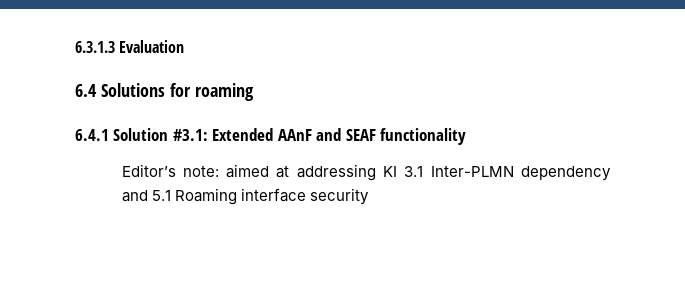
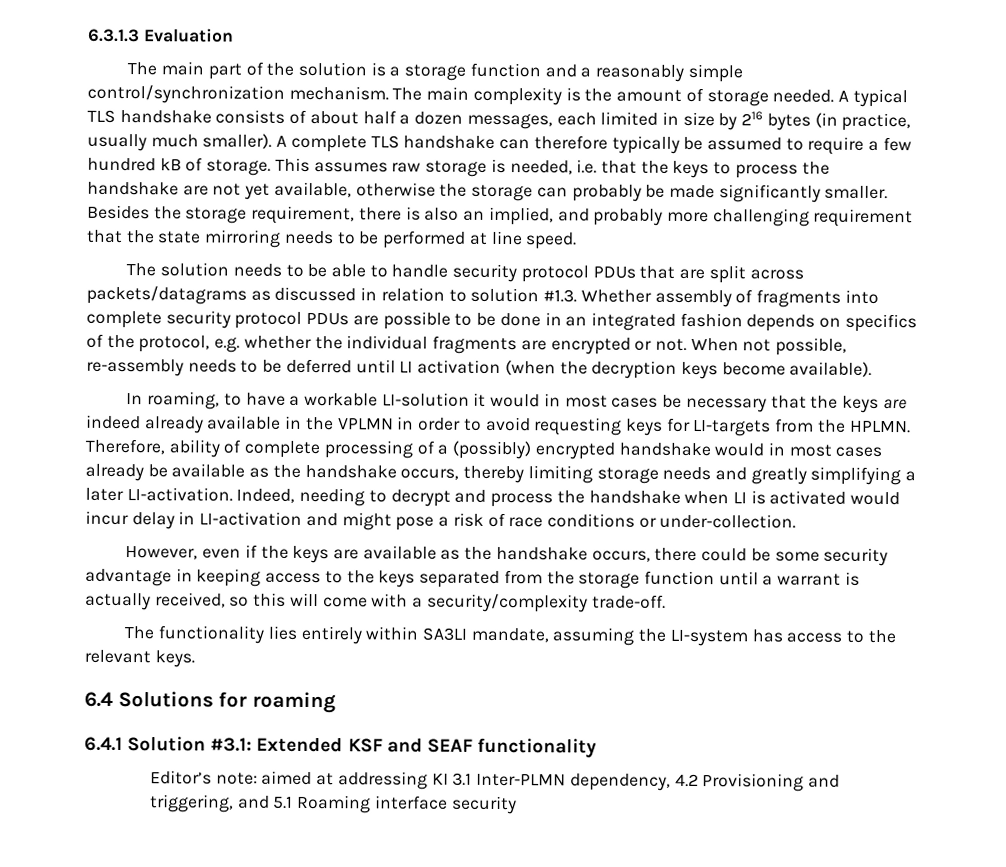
(185, 46) none -> [127,61,743,83] [87,84,908,108] [87,109,912,132] [87,133,912,155] [87,157,830,179] [87,181,889,203] [87,204,914,228] [86,229,578,250] [126,262,804,284] [86,285,879,308] [86,310,917,333] [86,333,848,356] [86,358,873,380] [126,391,907,413] [86,414,911,437] [85,438,883,460] [85,463,917,486] [85,487,901,508] [85,510,797,531] [125,544,889,567] [85,568,860,589] [85,592,666,613] [124,625,896,647] [84,649,195,668] // The main part of the solution is a storage function and a reasonably simple control/synchronization mechanism. The main complexity is the amount of storage needed. A typical TLS handshake consists of about half a dozen messages, each limited in size by 216 bytes (in practice, usually much smaller). A complete TLS handshake can therefore typically be assumed to require a few hundred kB of storage. This assumes raw storage is needed, i.e. that the keys to process the handshake are not yet available, otherwise the storage can probably be made significantly smaller. Besides the storage requirement, there is also an implied, and probably more challenging requirement that the state mirroring needs to be performed at line speed. // The solution needs to be able to handle security protocol PDUs that are split across packets/datagrams as discussed in relation to solution #1.3. Whether assembly of fragments into complete security protocol PDUs are possible to be done in an integrated fashion depends on specifics of the protocol, e.g. whether the individual fragments are encrypted or not. When not possible, re-assembly needs to be deferred until LI activation (when the decryption keys become available). // In roaming, to have a workable LI-solution it would in most cases be necessary that the keys are indeed already available in the VPLMN in order to avoid requesting keys for LI-targets from the HPLMN. Therefore, ability of complete processing of a (possibly) encrypted handshake would in most cases already be available as the handshake occurs, thereby limiting storage needs and greatly simplifying a later LI-activation. Indeed, needing to decrypt and process the handshake when LI is activated would incur delay in LI-activation and might pose a risk of race conditions or under-collection. // However, even if the keys are available as the handshake occurs, there could be some security advantage in keeping access to the keys separated from the storage function until a warrant is actually received, so this will come with a security/complexity trade-off. // The functionality lies entirely within SA3LI mandate, assuming the LI-system has access to the relevant keys.
[277,129,312,141] AAnF -> [347,738,383,753] KSF
[521,166,611,181] dependency -> [569,773,840,792] [150,794,235,813] dependency, 4.2 Provisioning and triggering,

